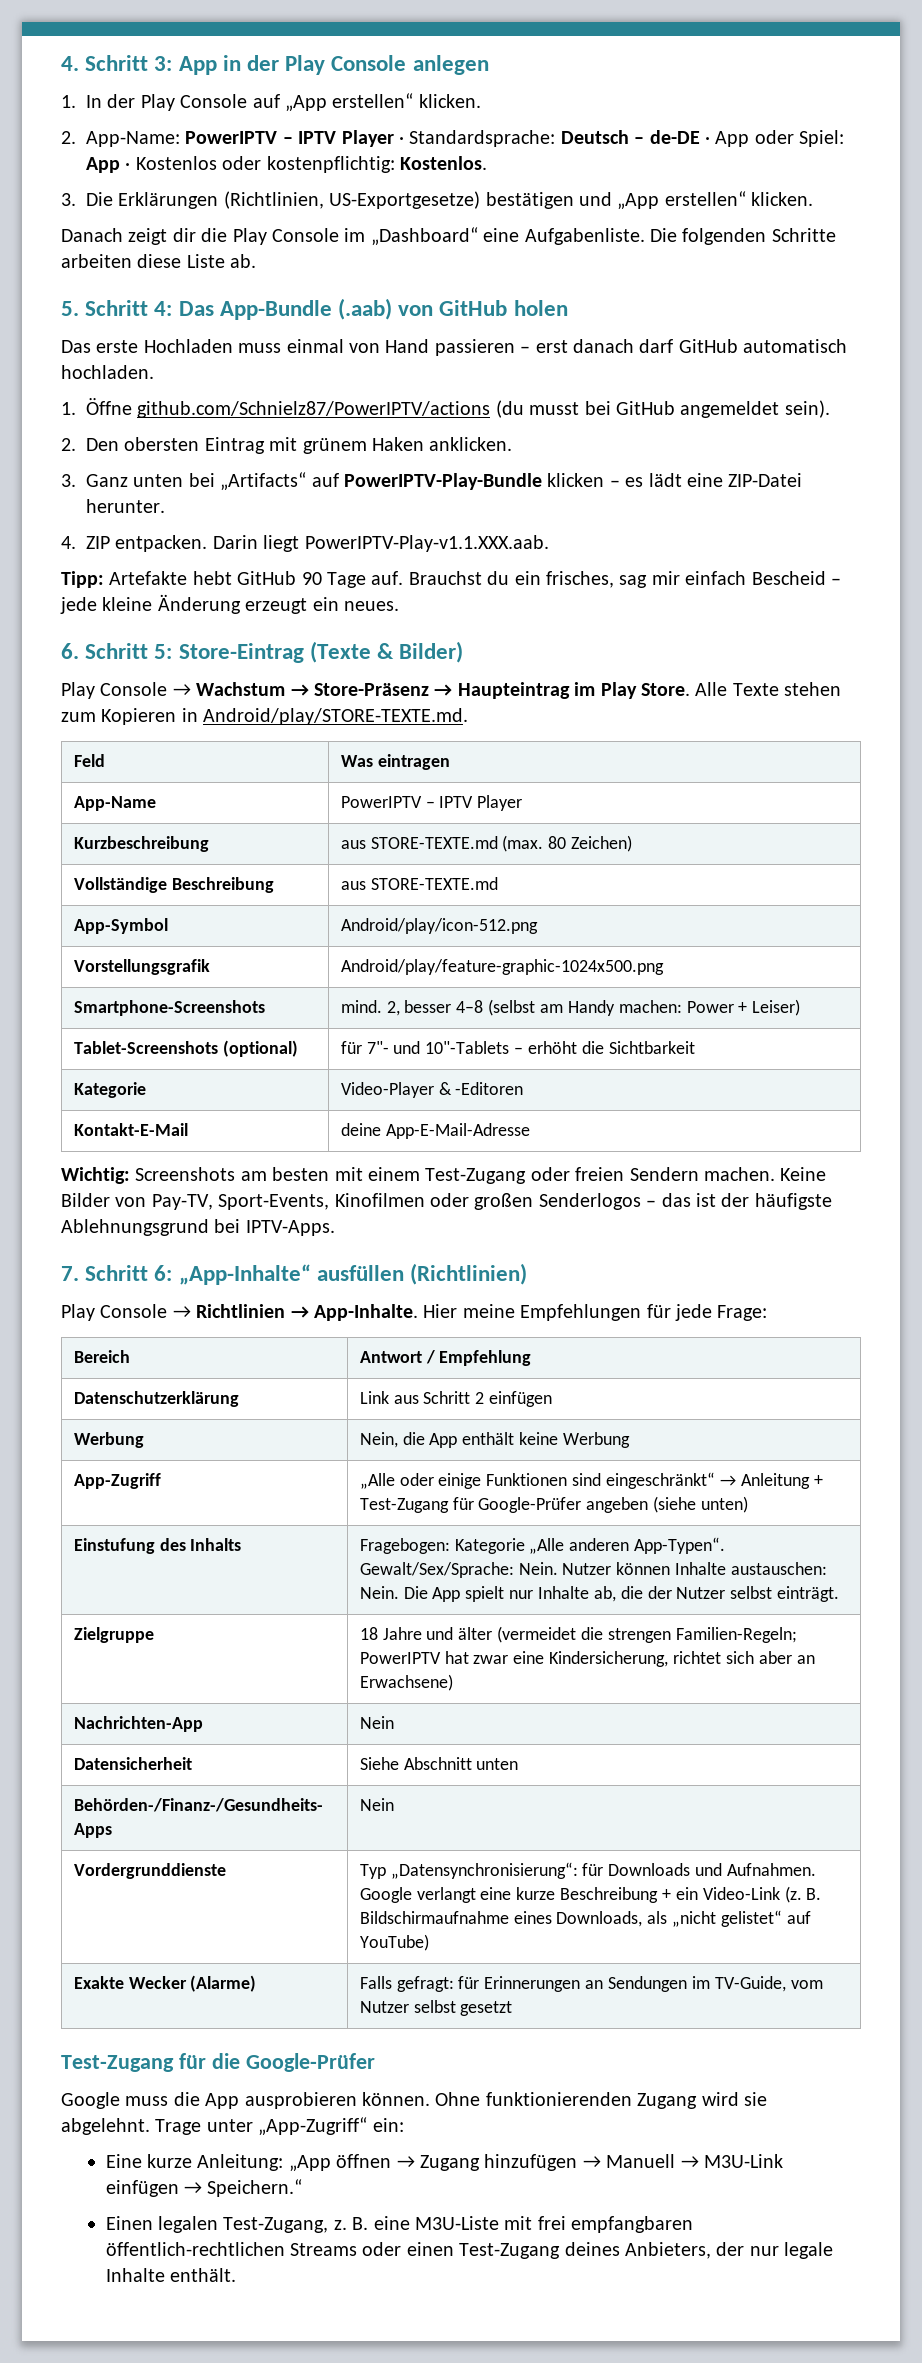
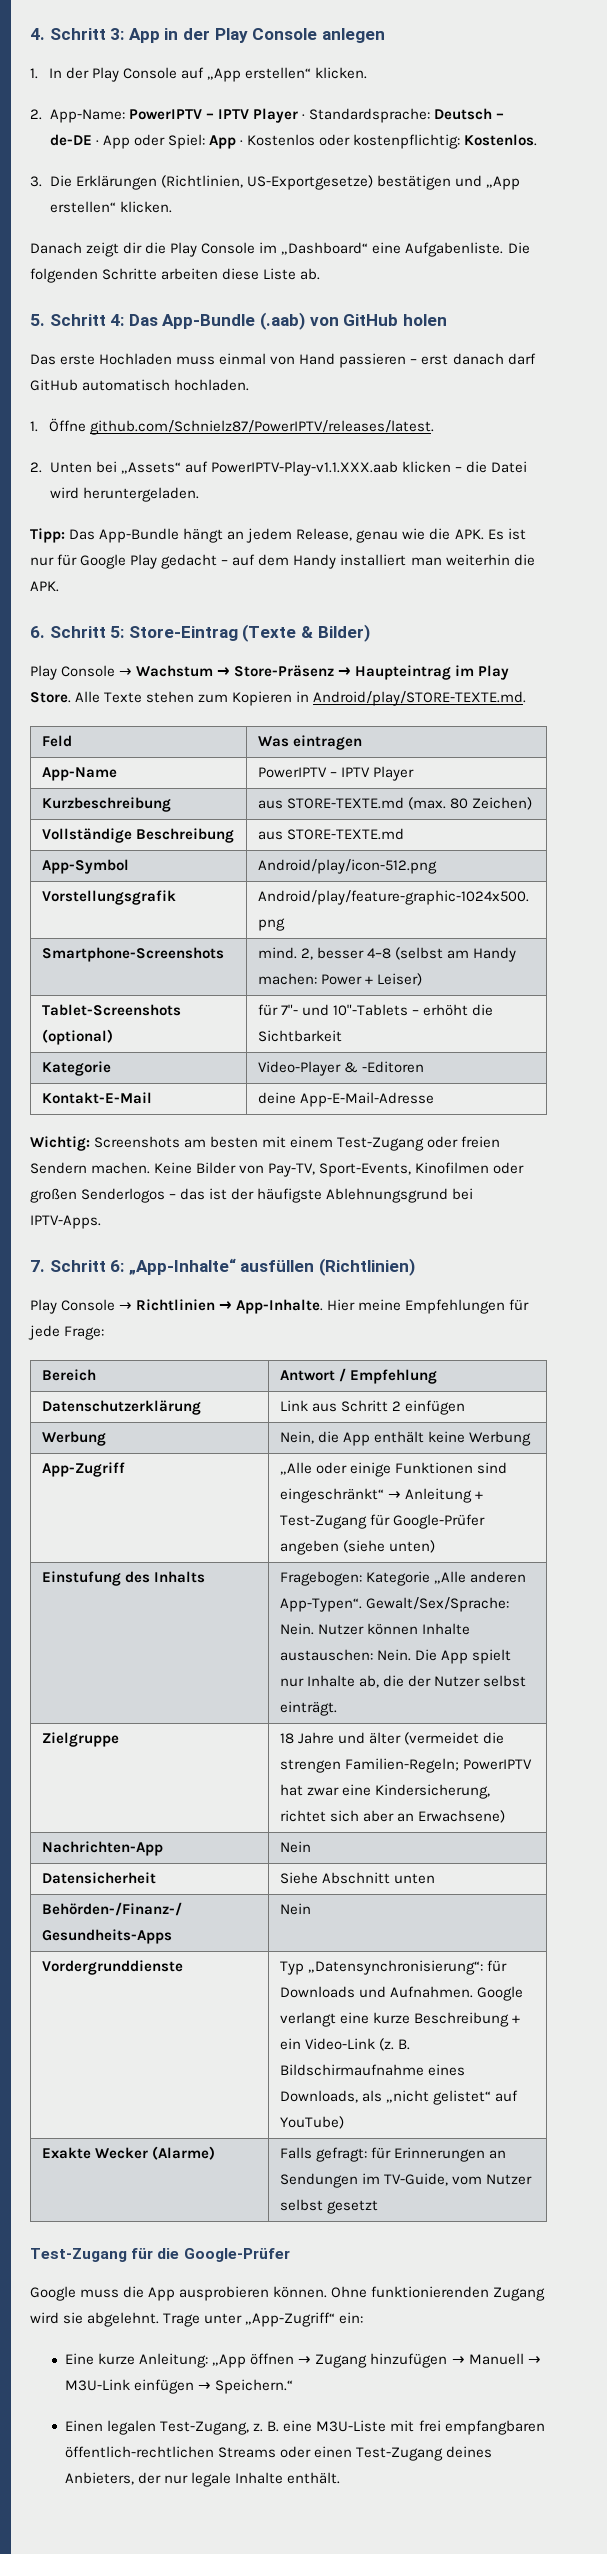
[137,400,830,418] [61,437,513,454] [61,472,803,491] [86,499,165,513] [61,535,549,552] [61,571,841,588] [60,594,399,614] github.com/Schnielz87/PowerIPTV/actions (du musst bei GitHub angemeldet sein). // 2. Den obersten Eintrag mit grünem Haken anklicken. // 3. Ganz unten bei „Artifacts“ auf PowerIPTV-Play-Bundle klicken – es lädt eine ZIP-Datei herunter. // 4. ZIP entpacken. Darin liegt PowerIPTV-Play-v1.1.XXX.aab. // Tipp: Artefakte hebt GitHub 90 Tage auf. Brauchst du ein frisches, sag mir einfach Bescheid – jede kleine Änderung erzeugt ein neues. -> [89,420,434,435] [30,461,527,476] [49,487,199,502] [30,528,526,543] [30,554,535,569] [30,581,59,592] github.com/Schnielz87/PowerIPTV/releases/latest. // 2. Unten bei „Assets“ auf PowerIPTV-Play-v1.1.XXX.aab klicken – die Datei wird heruntergeladen. // Tipp: Das App-Bundle hängt an jedem Release, genau wie die APK. Es ist nur für Google Play gedacht – auf dem Handy installiert man weiterhin die APK.

